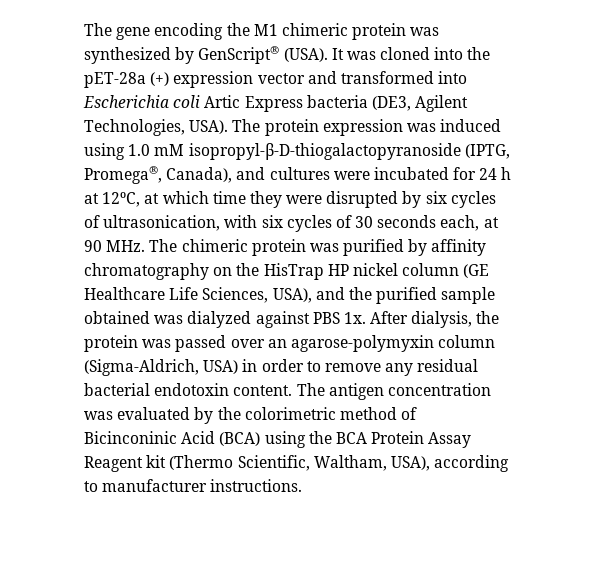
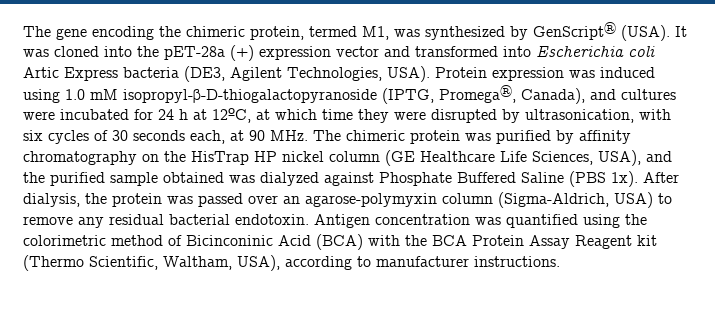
[253,23,407,40] M1 chimeric protein -> [186,26,389,40] chimeric protein, termed M1,
[232,119,319,136] The protein -> [435,67,487,78] Protein
[425,191,496,208] [84,215,100,228] six cycles of -> (520, 116) none
[312,312,366,324] PBS 1x. -> [379,171,638,187] Phosphate Buffered Saline (PBS 1x).
[242,359,304,372] in order -> (653, 200) none
[154,383,491,400] [84,407,214,424] endotoxin content. The antigen concentration was evaluated by -> [235,214,620,228] endotoxin. Antigen concentration was quantified using
[264,431,306,448] using -> [368,235,400,246] with

